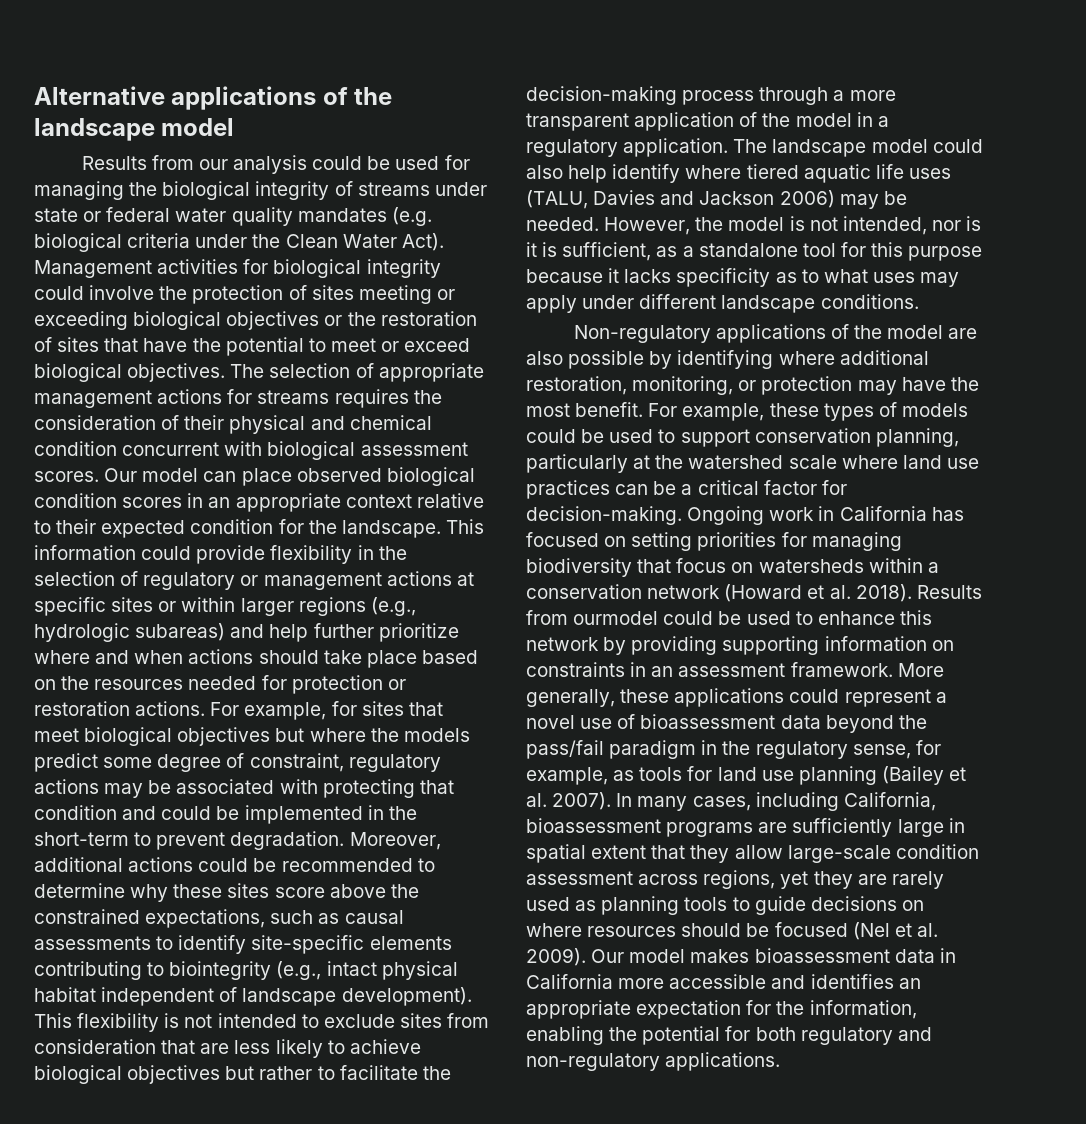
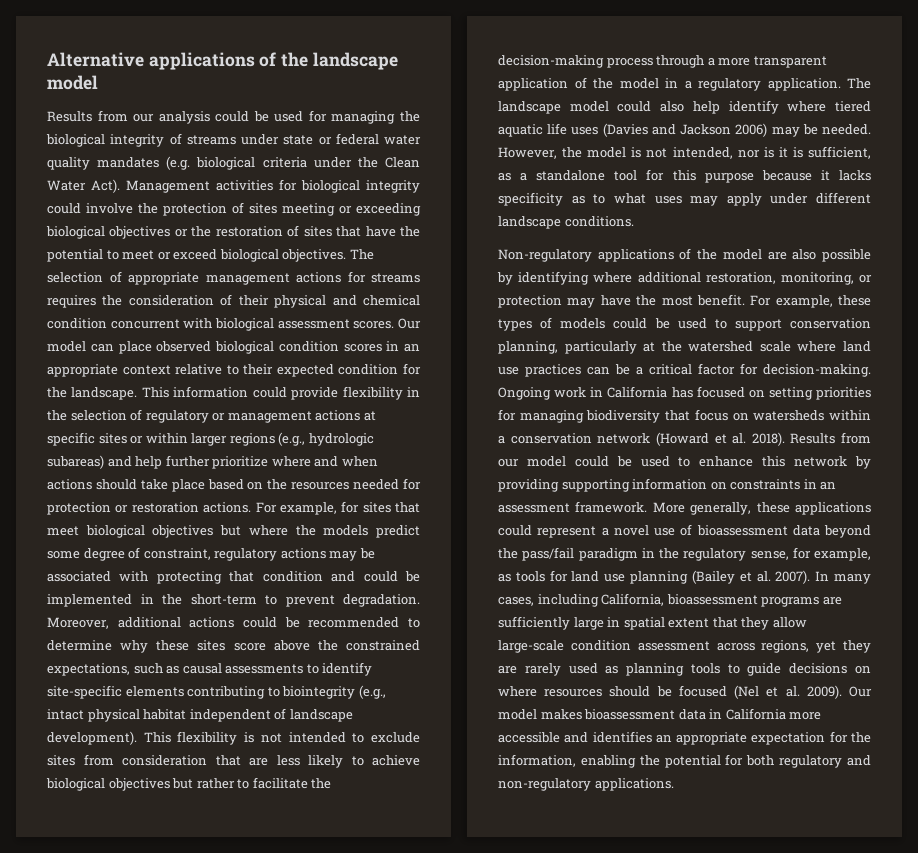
[526,190,656,209] (TALU, Davies -> [602,123,648,137] (Davies
[573,611,659,625] ourmodel -> [498,456,566,467] our model

